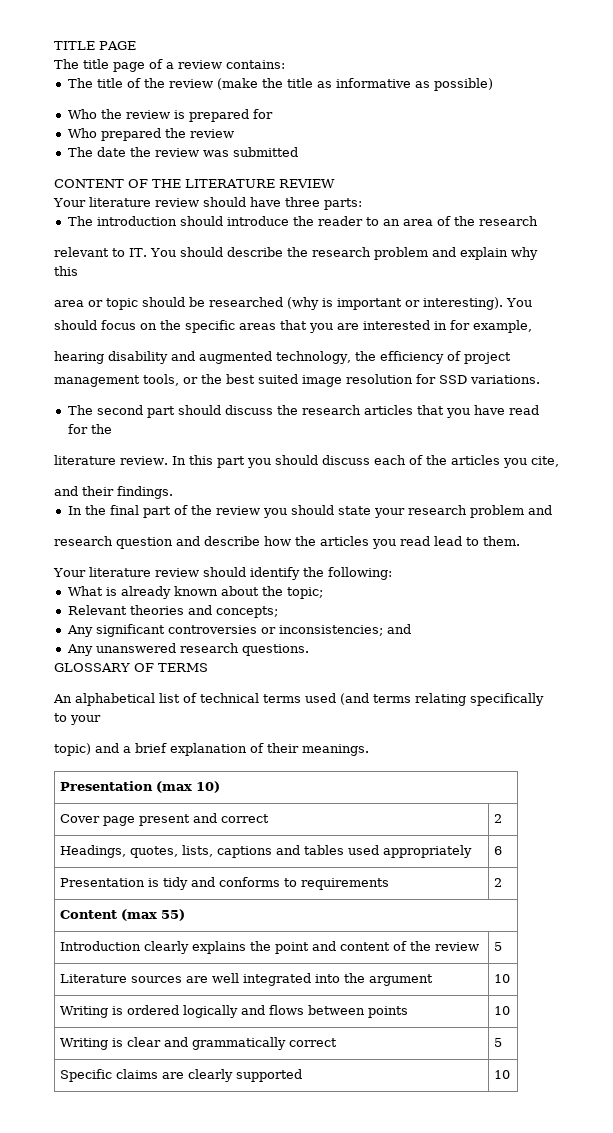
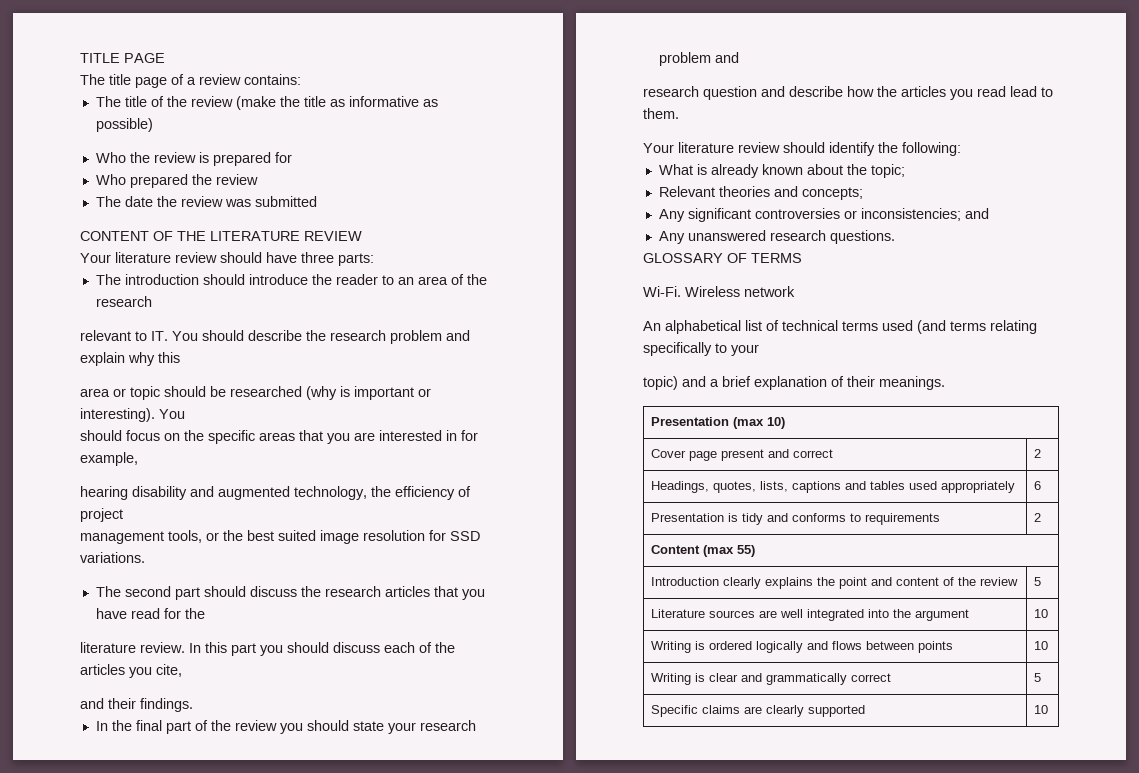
(208, 667) none -> [643,286,795,297] // Wi-Fi. Wireless network

